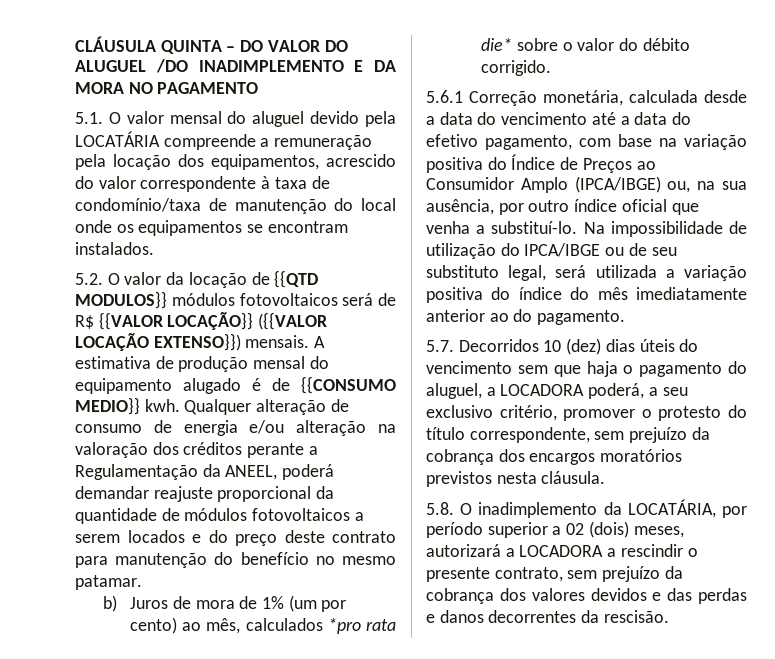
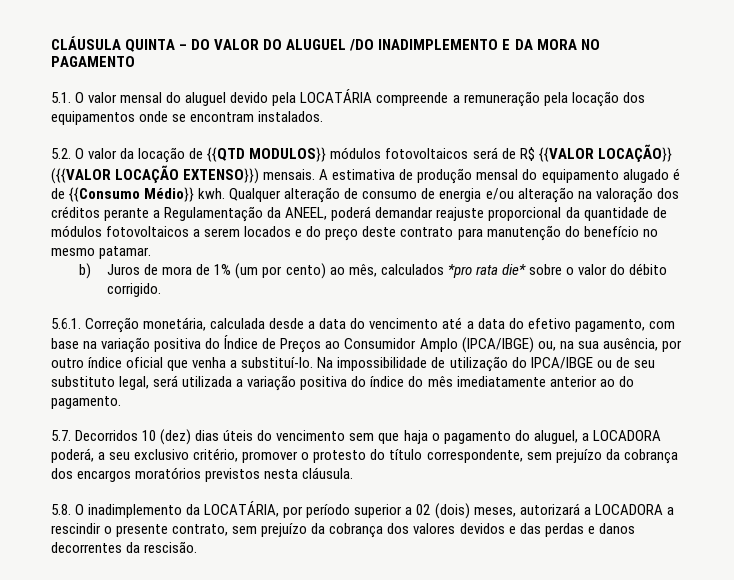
[211,154,396,170] [75,176,330,192] [75,198,396,214] [75,220,243,236] equipamentos, acrescido do valor correspondente à taxa de condomínio/taxa de manutenção do local onde os equipamentos -> [51,111,169,125] equipamentos onde
[301,376,396,394] [75,397,140,415] {{CONSUMO MEDIO}} -> [69,187,195,202] {{Consumo Médio}}
[426,90,463,103] 5.6.1 -> [51,318,81,329] 5.6.1.

